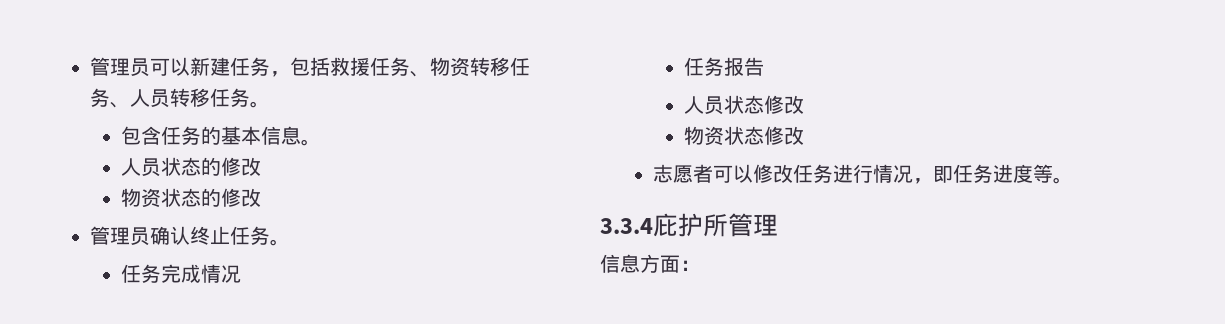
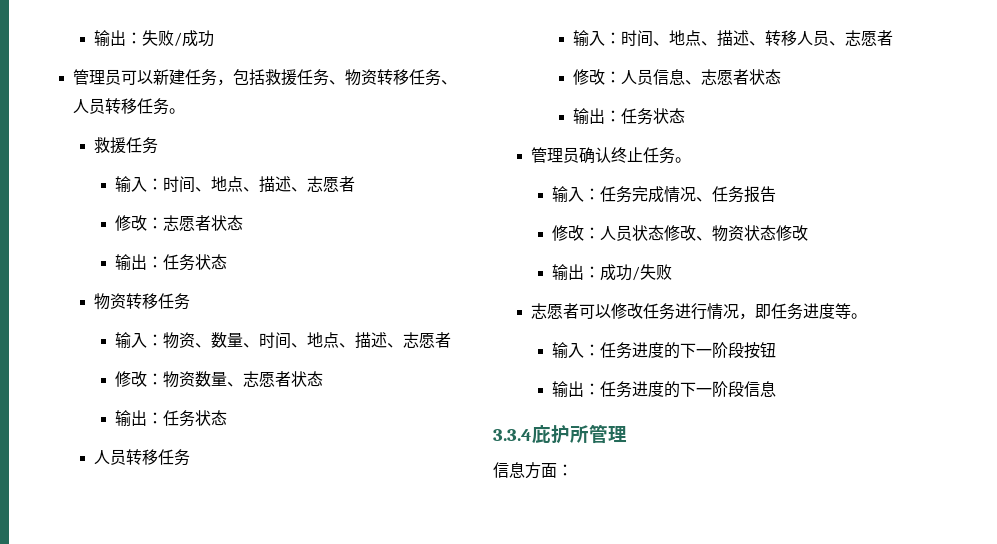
(90, 66) none -> [94,30,215,47] 输出：失败/成功 //
[121,126,322,146] [121,157,262,177] [121,188,262,208] 包含任务的基本信息。 // 人员状态的修改 // 物资状态的修改 -> [94,137,159,154] [114,176,355,193] [114,215,243,231] [114,254,227,271] [94,293,191,310] [114,332,451,349] [114,371,323,388] [114,410,227,427] [94,449,191,466] [572,30,893,47] [572,69,781,85] [572,108,685,125] 救援任务 // 输入：时间、地点、描述、志愿者 // 修改：志愿者状态 // 输出：任务状态 // 物资转移任务 // 输入：物资、数量、时间、地点、描述、志愿者 // 修改：物资数量、志愿者状态 // 输出：任务状态 // 人员转移任务 // 输入：时间、地点、描述、转移人员、志愿者 // 修改：人员信息、志愿者状态 // 输出：任务状态
(291, 242) none -> [552,186,601,202] 输入：
(242, 274) // -> [696,197,713,202] 、
(765, 66) none -> [552,225,601,241] 修改：
(805, 104) // -> [696,236,713,241] 、
(805, 135) none -> [552,264,673,281] // 输出：成功/失败
(1074, 180) none -> [552,342,777,359] [552,381,777,398] // 输入：任务进度的下一阶段按钮 // 输出：任务进度的下一阶段信息

